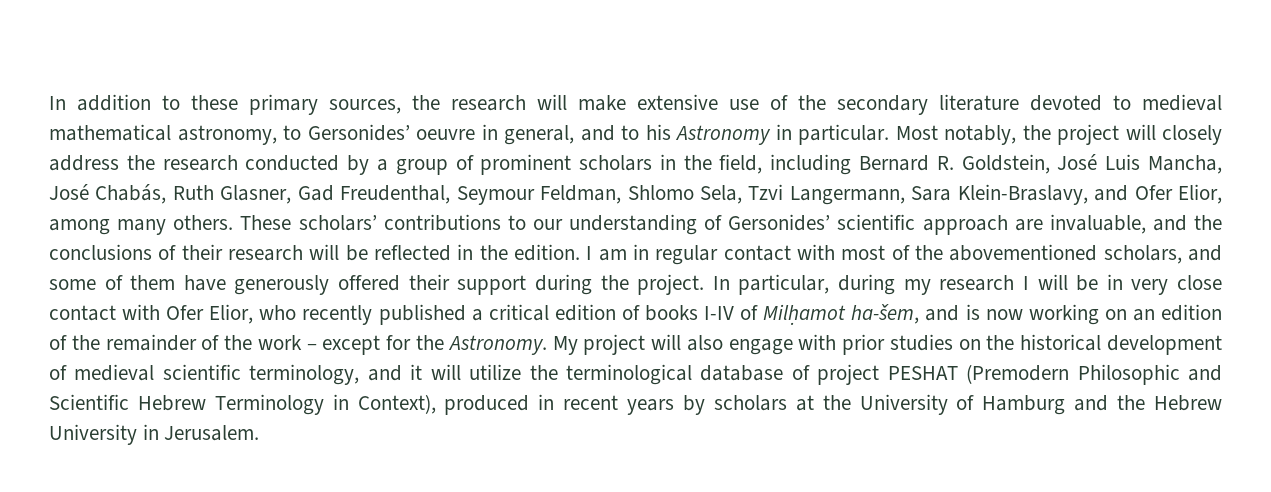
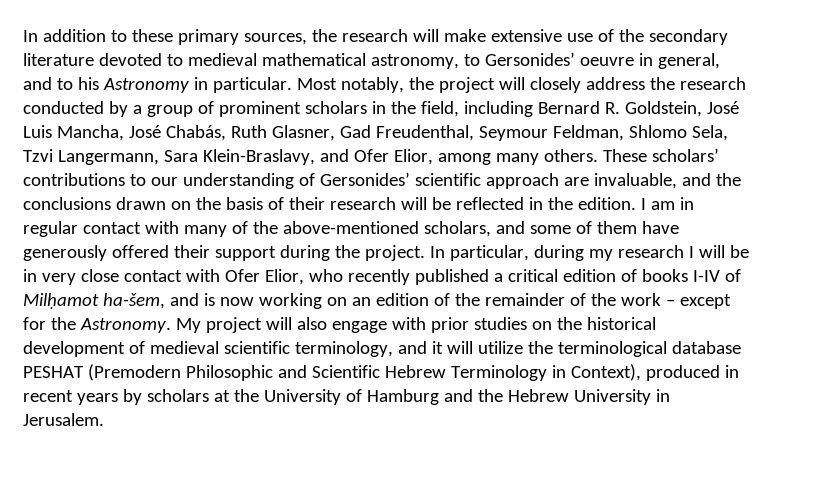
(152, 252) none -> [115,197,263,210] drawn on the basis
[841,244,1098,261] most of the abovementioned -> [183,221,419,237] many of the above-mentioned
[791,364,880,385] of project -> (741, 347) none

